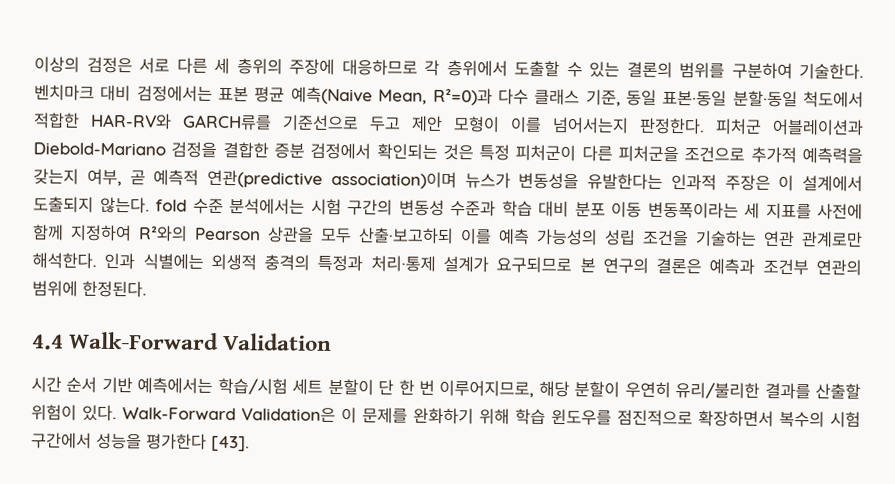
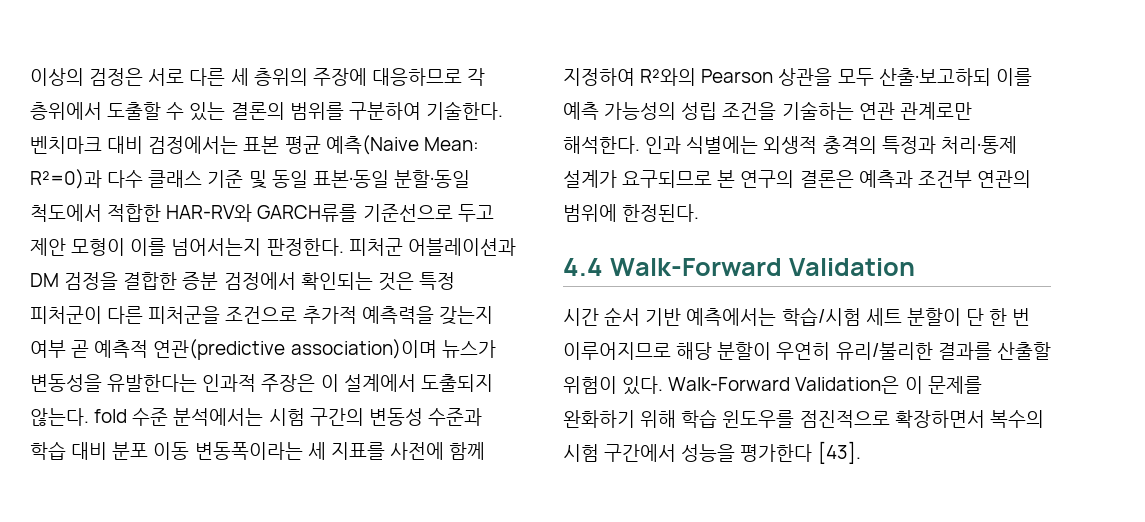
[378,89,428,105] Mean, -> [423,137,479,151] Mean:
[585,89,621,107] 기준, -> [207,170,267,189] 기준 및
[33,142,166,156] Diebold-Mariano -> [30,273,59,287] DM
[86,168,122,187] 여부, -> [30,340,66,358] 여부
[439,379,535,398] 이루어지므로, -> [563,342,671,360] 이루어지므로

